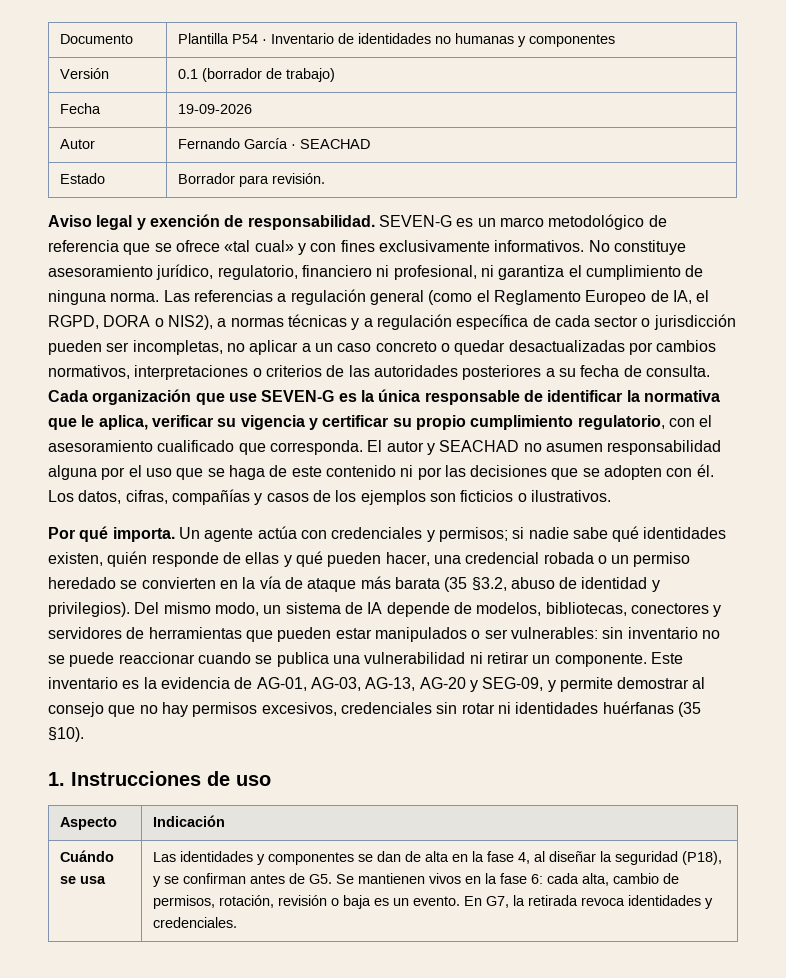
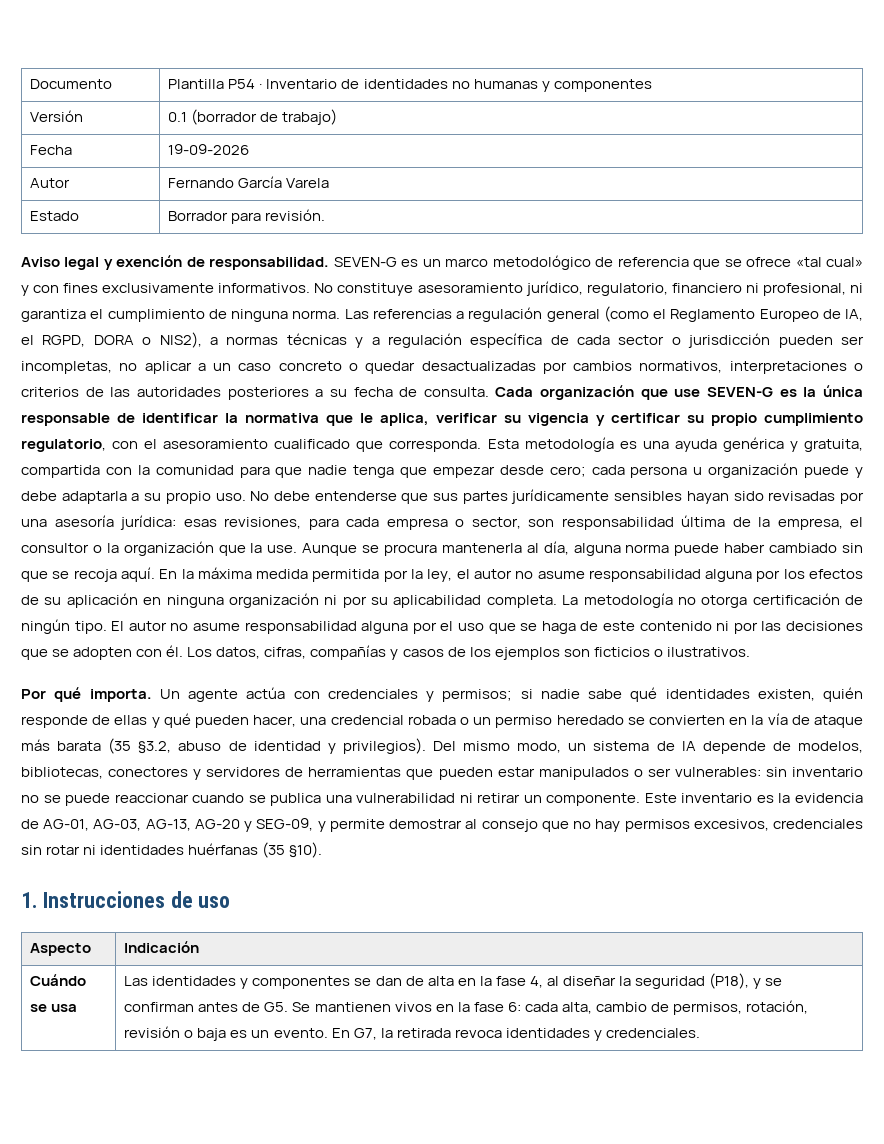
[291,139,371,149] · SEACHAD -> [286,178,330,188] Varela
[367,440,603,455] El autor y SEACHAD no asumen -> [487,437,863,452] [21,463,863,478] [21,489,865,504] [21,515,863,530] [21,541,864,556] [21,567,863,582] [21,593,863,608] [21,619,240,634] Esta metodología es una ayuda genérica y gratuita, compartida con la comunidad para que nadie tenga que empezar desde cero; cada persona u organización puede y debe adaptarla a su propio uso. No debe entenderse que sus partes jurídicamente sensibles hayan sido revisadas por una asesoría jurídica: esas revisiones, para cada empresa o sector, son responsabilidad última de la empresa, el consultor o la organización que la use. Aunque se procura mantenerla al día, alguna norma puede haber cambiado sin que se recoja aquí. En la máxima medida permitida por la ley, el autor no asume responsabilidad alguna por los efectos de su aplicación en ninguna organización ni por su aplicabilidad completa. La metodología no otorga certificación de ningún tipo. El autor no asume

